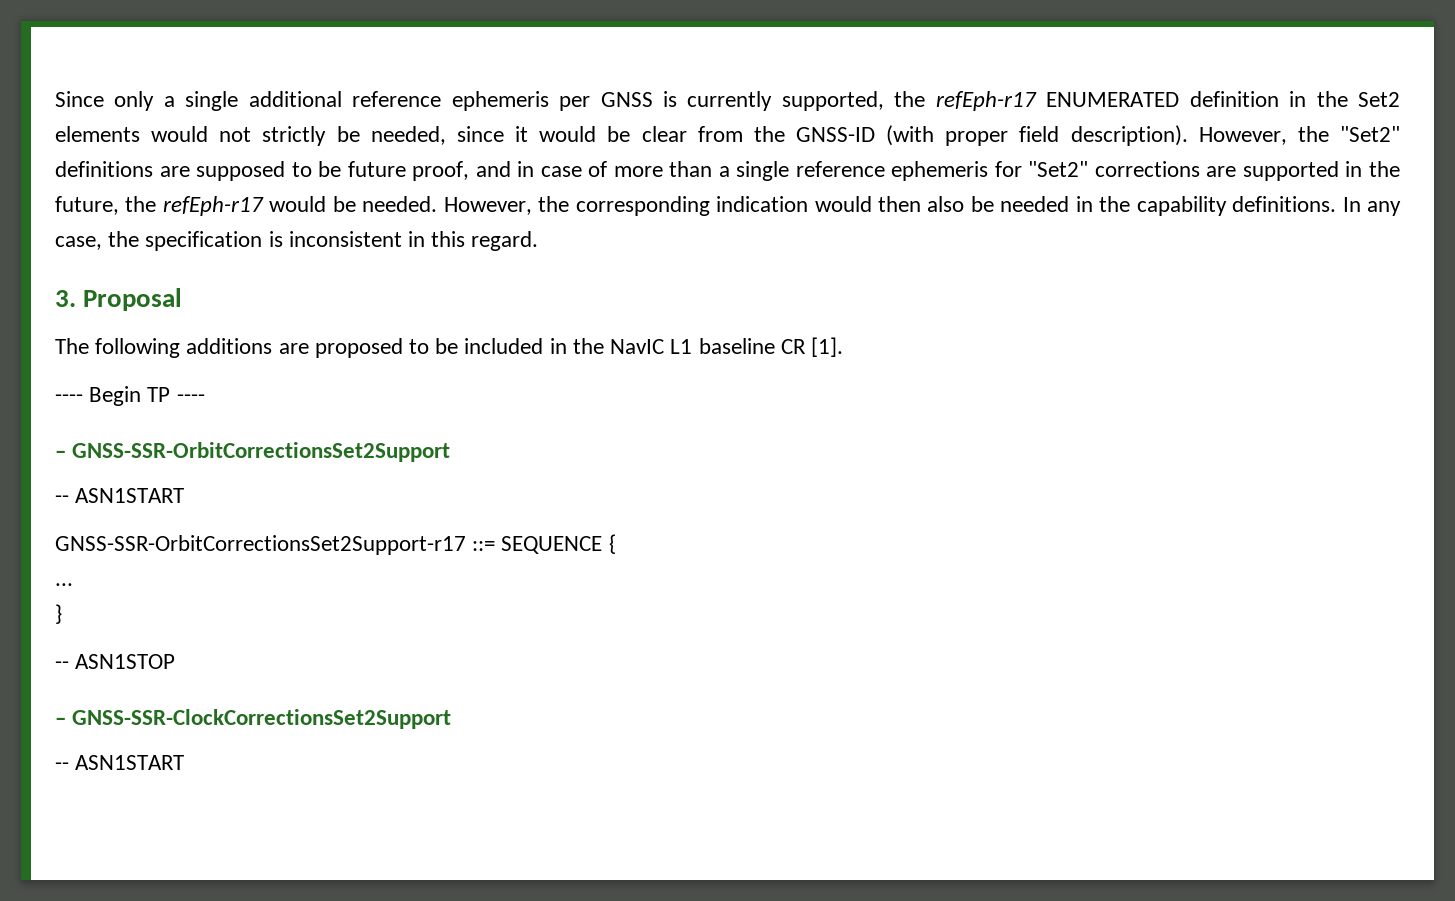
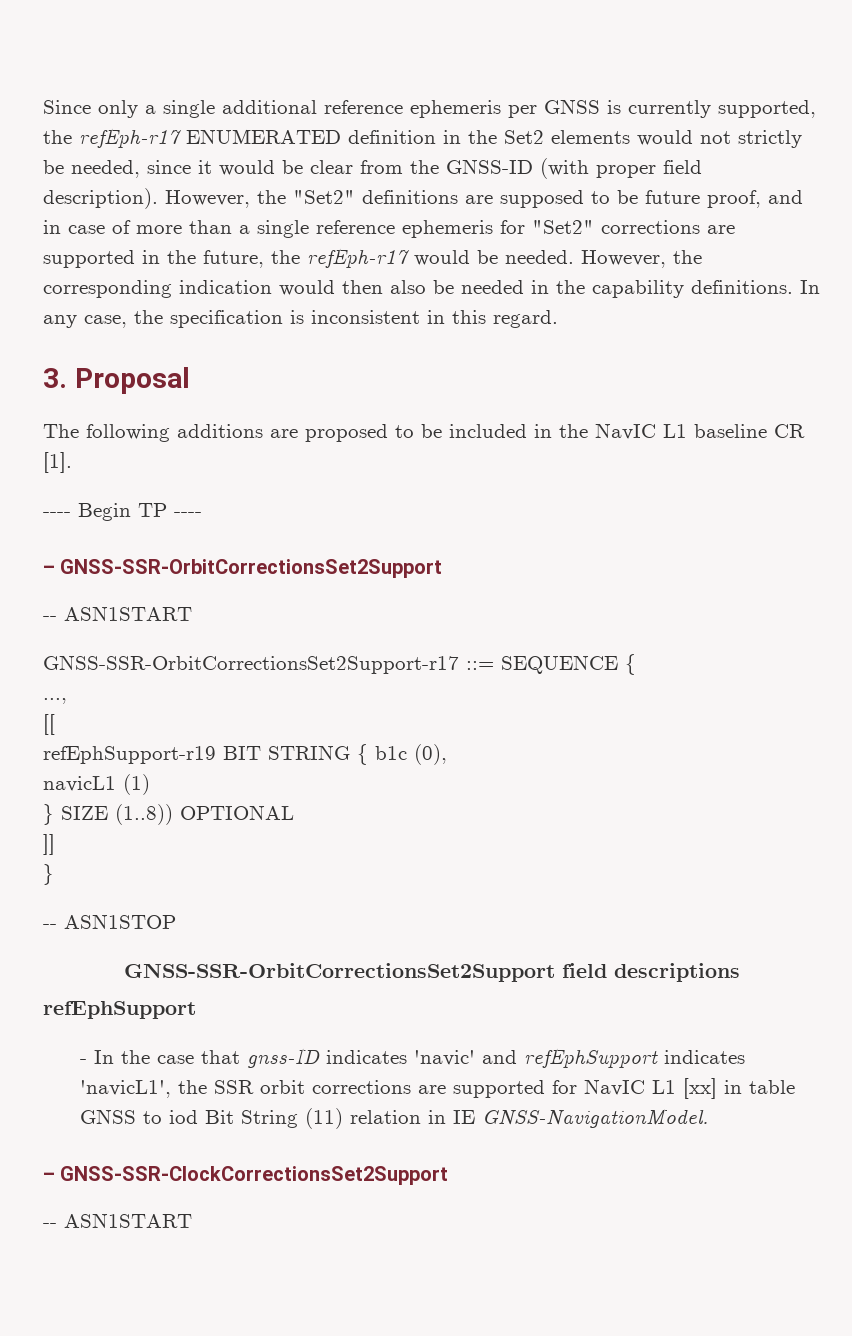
[55,583,73,586] [55,604,62,624] [55,654,176,669] ... // } // -- ASN1STOP -> [43,698,67,704] [43,714,55,735] [43,744,447,765] [43,774,150,795] [43,804,294,825] [43,834,55,855] [43,864,54,885] [43,914,176,929] [124,963,740,982] [43,1001,196,1019] [80,1048,746,1068] [80,1078,796,1099] [80,1108,709,1129] ..., // [[ // refEphSupport-r19 BIT STRING { b1c (0), // navicL1 (1) // } SIZE (1..8)) OPTIONAL // ]] // } // -- ASN1STOP // GNSS-SSR-OrbitCorrectionsSet2Support field descriptions // refEphSupport // - In the case that gnss-ID indicates 'navic' and refEphSupport indicates 'navicL1', the SSR orbit corrections are supported for NavIC L1 [xx] in table GNSS to iod Bit String (11) relation in IE GNSS-NavigationModel.

